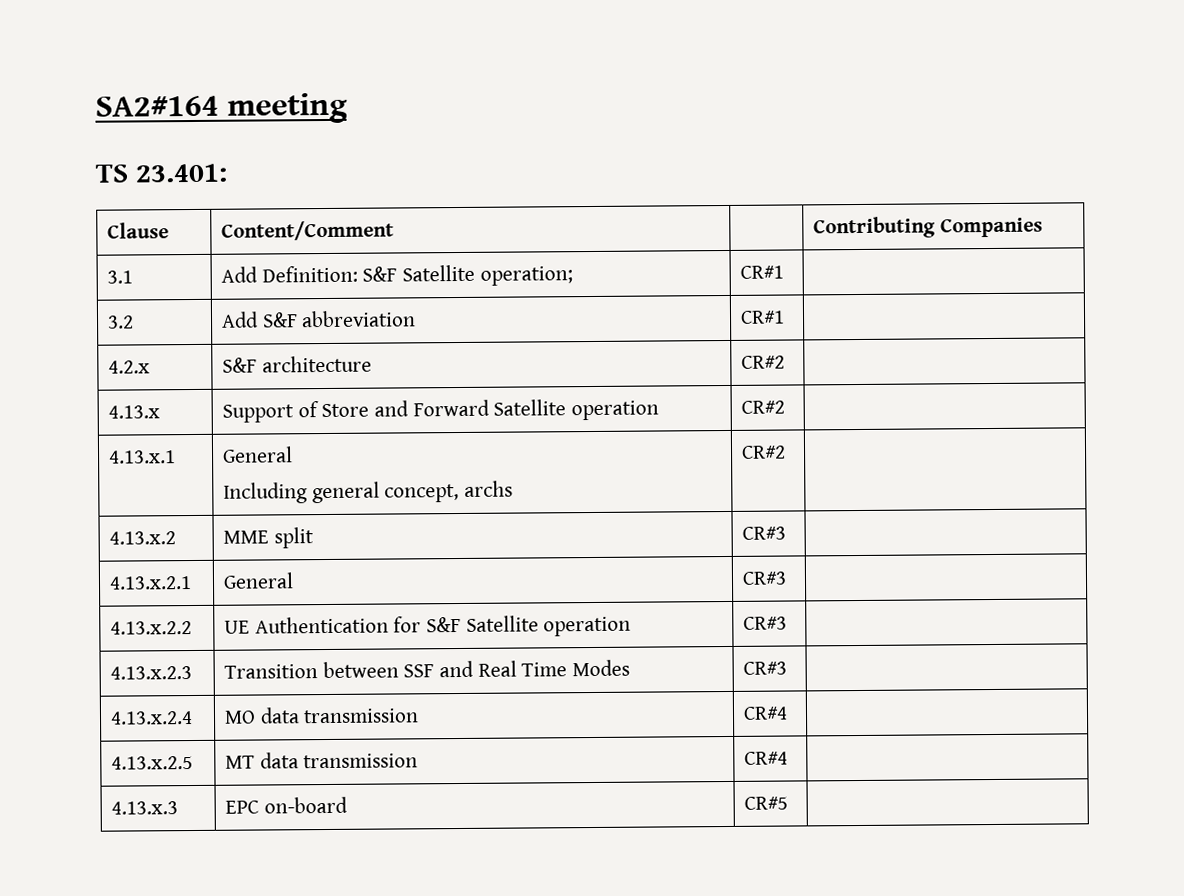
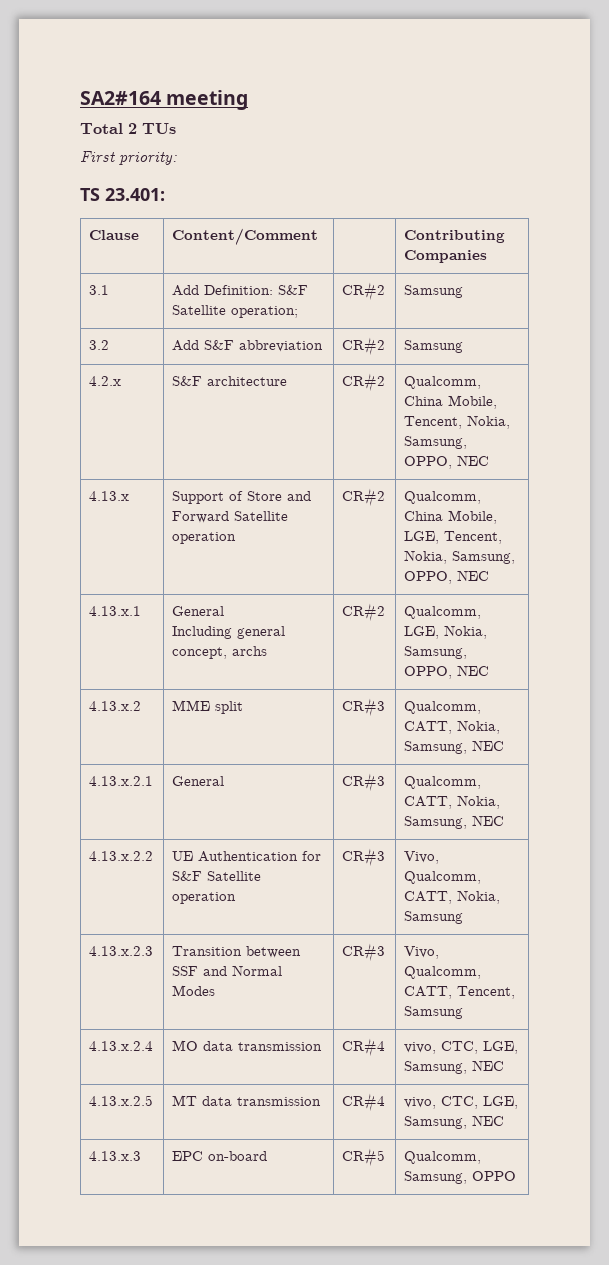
(348, 108) none -> [80,123,176,134] [80,151,177,165] // Total 2 TUs // First priority:
[739,265,784,279] CR#1 | -> [342,282,386,301] [404,285,464,298] CR#2 | Samsung
[739,310,785,324] CR#1 | -> [342,337,386,356] [404,340,464,353] CR#2 | Samsung
(785, 362) none -> [404,376,482,389] [404,395,498,409] [404,415,511,429] [404,436,468,449] [404,455,490,469] Qualcomm, China Mobile, Tencent, Nokia, Samsung, OPPO, NEC
(785, 407) none -> [404,491,482,504] [404,510,498,524] [404,531,503,544] [404,550,516,564] [404,570,490,584] Qualcomm, China Mobile, LGE, Tencent, Nokia, Samsung, OPPO, NEC
[108,531,176,545] [222,527,314,549] [741,526,786,540] [108,576,192,590] [222,572,294,589] [741,571,787,585] // 4.13.x.2 | MME split | CR#3 | // 4.13.x.2.1 | General | CR#3 | -> [404,606,482,619] [404,625,488,639] [404,646,468,659] [404,665,490,679] [89,701,142,711] [172,700,244,714] [342,698,386,717] [404,701,482,714] [404,720,501,734] [404,740,505,754] [89,776,154,786] [172,776,225,786] [342,773,386,792] [404,776,482,789] [404,795,501,809] [404,815,505,829] Qualcomm, LGE, Nokia, Samsung, OPPO, NEC // 4.13.x.2 | MME split | CR#3 | Qualcomm, CATT, Nokia, Samsung, NEC // 4.13.x.2.1 | General | CR#3 | Qualcomm, CATT, Nokia, Samsung, NEC
(787, 623) none -> [404,851,440,864] [404,871,482,884] [404,890,501,904] [404,911,464,924] Vivo, Qualcomm, CATT, Nokia, Samsung
[477,660,568,677] Real Time -> [232,965,283,976] Normal
(787, 668) none -> [404,946,440,959] [404,966,482,979] [404,986,516,999] [404,1006,464,1019] Vivo, Qualcomm, CATT, Tencent, Samsung
(788, 713) none -> [404,1041,519,1054] [404,1060,505,1074] vivo, CTC, LGE, Samsung, NEC
(788, 758) none -> [404,1096,519,1109] [404,1115,505,1129] vivo, CTC, LGE, Samsung, NEC
(788, 803) none -> [404,1151,482,1164] [404,1171,517,1184] Qualcomm, Samsung, OPPO

